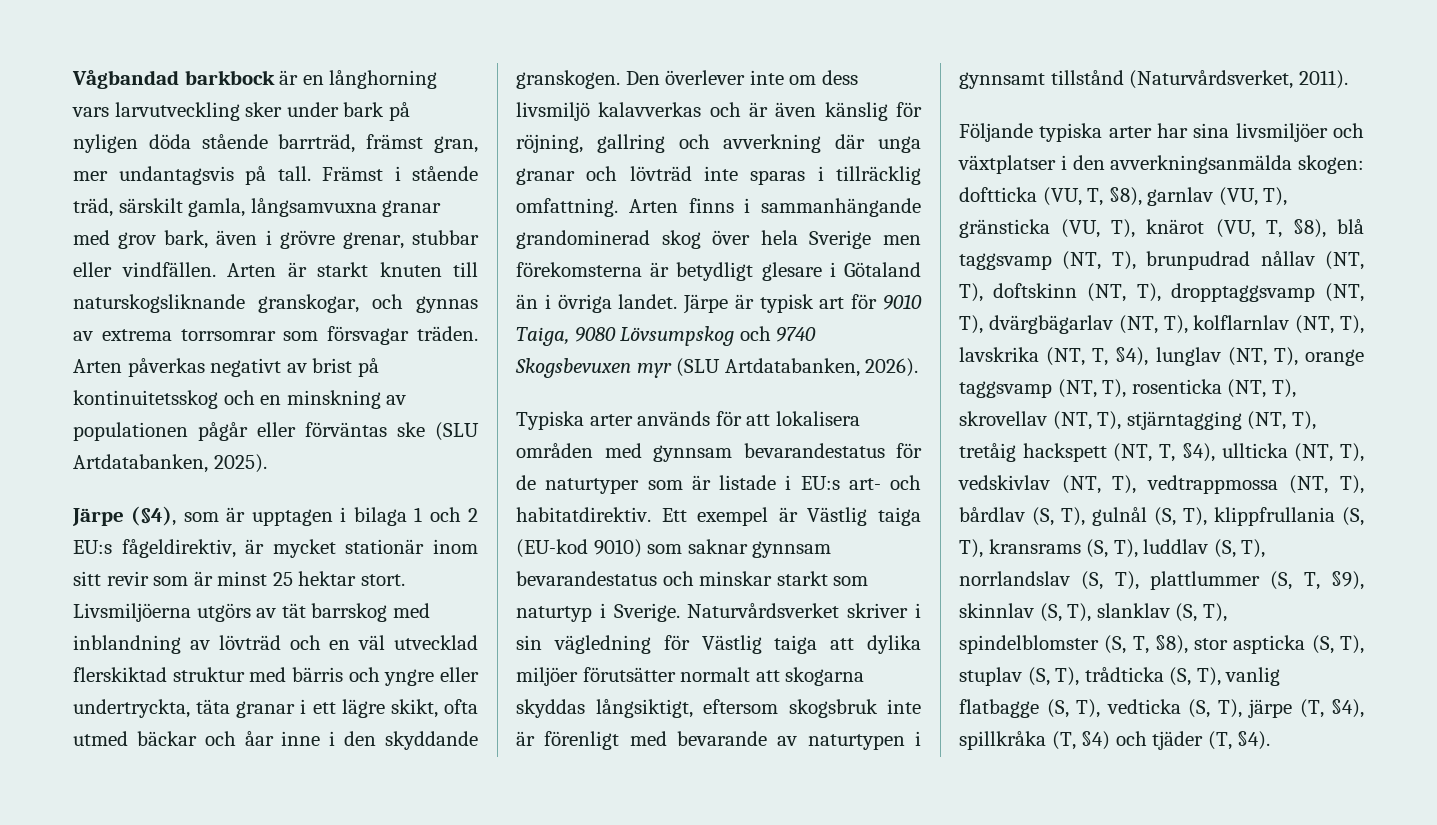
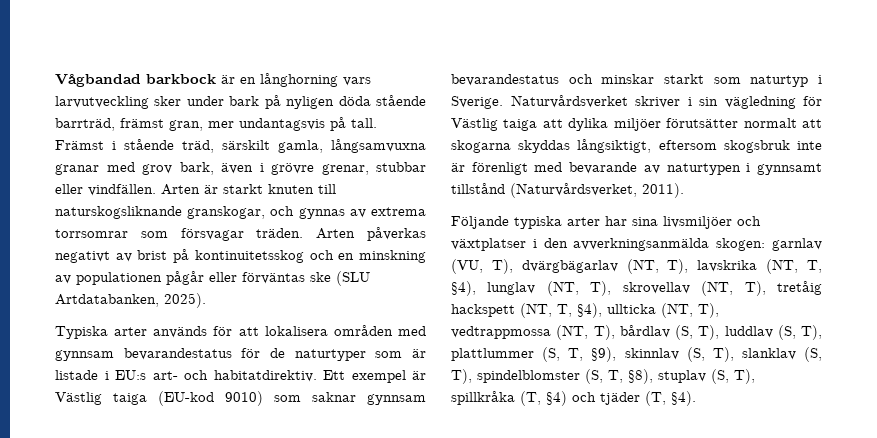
[72,506,479,526] [73,539,478,558] [73,571,405,586] [73,603,430,622] [73,635,478,654] [73,667,480,686] [73,699,479,718] [73,731,478,750] [516,70,858,89] [516,102,922,121] [516,134,921,153] [516,166,921,185] [516,198,921,217] [516,230,922,249] [516,262,921,281] [516,294,922,314] [516,326,817,346] [515,358,919,378] // Järpe (§4), som är upptagen i bilaga 1 och 2 EU:s fågeldirektiv, är mycket stationär inom sitt revir som är minst 25 hektar stort. Livsmiljöerna utgörs av tät barrskog med inblandning av lövträd och en väl utvecklad flerskiktad struktur med bärris och yngre eller undertryckta, täta granar i ett lägre skikt, ofta utmed bäckar och åar inne i den skyddande granskogen. Den överlever inte om dess livsmiljö kalavverkas och är även känslig för röjning, gallring och avverkning där unga granar och lövträd inte sparas i tillräcklig omfattning. Arten finns i sammanhängande grandominerad skog över hela Sverige men förekomsterna är betydligt glesare i Götaland än i övriga landet. Järpe är typisk art för 9010 Taiga, 9080 Lövsumpskog och 9740 Skogsbevuxen myr (SLU Artdatabanken, 2026). -> (206, 300) none
[959,187,1288,206] [959,219,1364,238] [959,251,1364,270] [959,283,1364,302] [959,315,1290,334] doftticka (VU, T, §8), garnlav (VU, T), gränsticka (VU, T), knärot (VU, T, §8), blå taggsvamp (NT, T), brunpudrad nållav (NT, T), doftskinn (NT, T), dropptaggsvamp (NT, T), dvärgbägarlav (NT, T), kolflarnlav -> [772,238,822,251] [451,259,618,274] garnlav (VU, T), dvärgbägarlav
[1305,349,1364,366] [959,379,1296,398] [959,411,1242,430] orange taggsvamp (NT, T), rosenticka (NT, T), skrovellav (NT, T), stjärntagging -> [622,282,690,294] skrovellav
[958,475,1137,494] vedskivlav (NT, T), -> (719, 310) none
[1092,507,1364,526] [959,539,1266,558] [959,571,1070,586] gulnål (S, T), klippfrullania (S, T), kransrams (S, T), luddlav (S, T), norrlandslav -> [724,326,773,338] luddlav
[1194,635,1364,654] [959,667,1281,686] [959,699,1364,718] stor aspticka (S, T), stuplav (S, T), trådticka (S, T), vanlig flatbagge (S, T), vedticka (S, T), järpe (T, §4), -> [658,369,755,384] stuplav (S, T),

